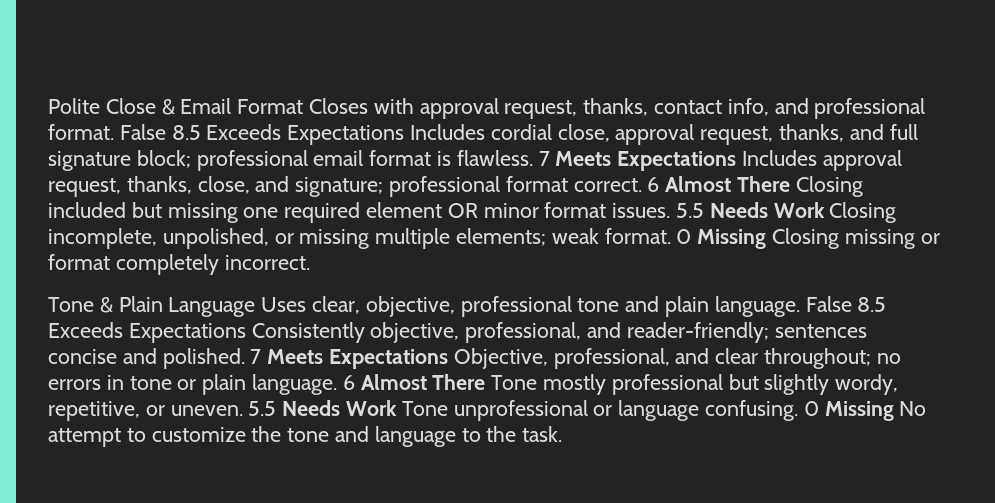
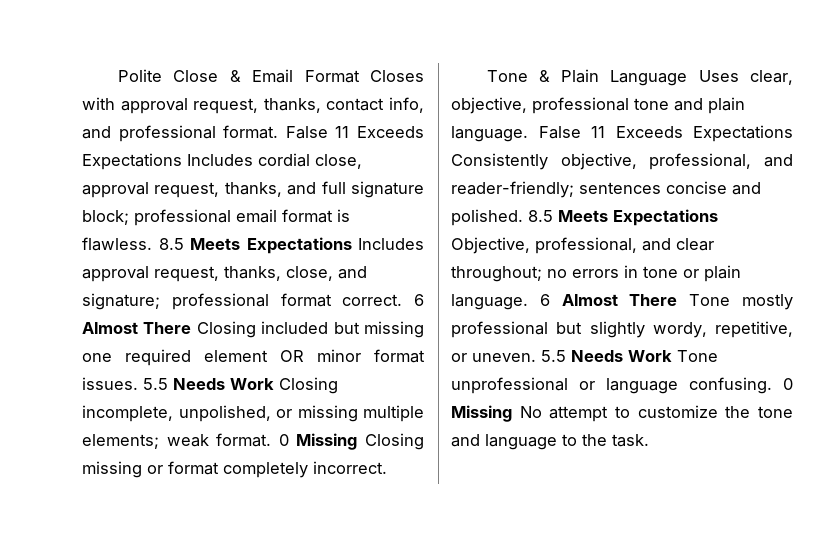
[171,125,201,140] 8.5 -> [335,126,350,138] 11
[538,151,550,166] 7 -> [158,238,184,250] 8.5
[857,297,887,312] 8.5 -> [591,126,605,138] 11
[250,349,262,364] 7 -> [528,210,553,222] 8.5

